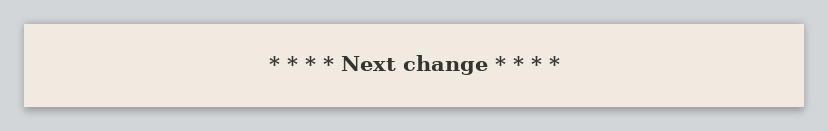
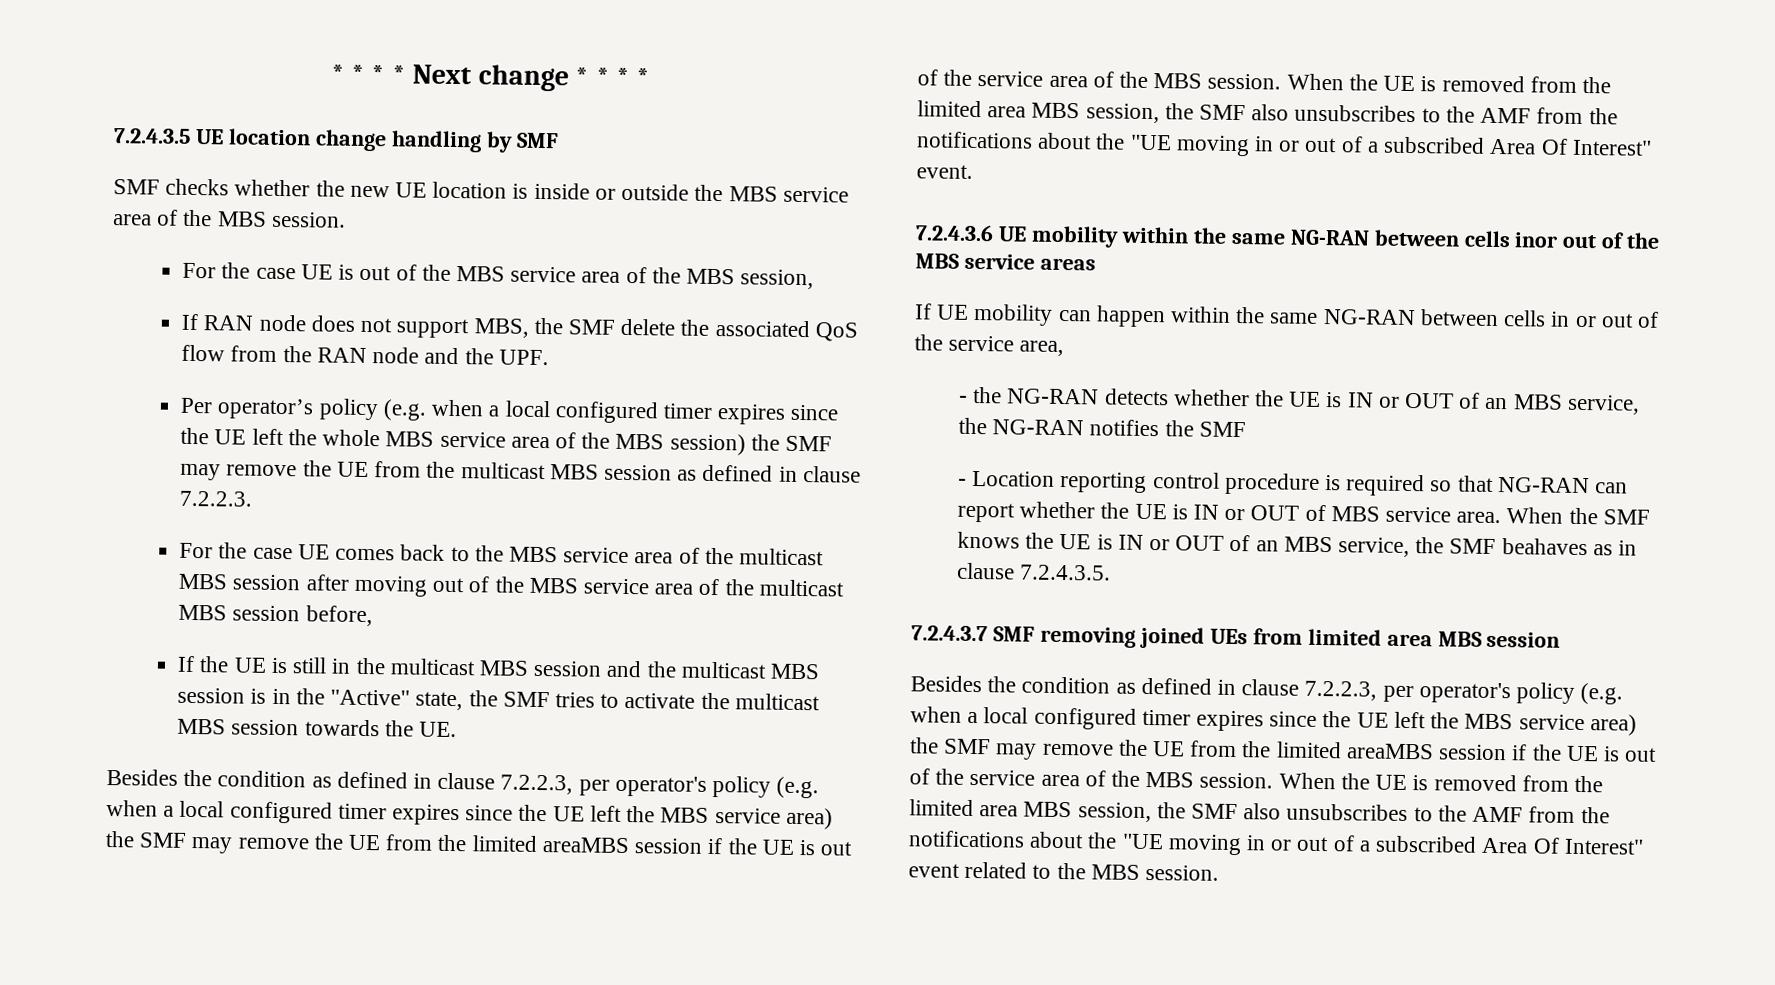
(560, 63) none -> [113,128,559,153] [113,178,849,203] [113,209,346,228] [182,262,815,290] [181,313,858,342] [181,344,549,366] [180,397,839,425] [180,427,832,456] [180,460,861,483] [179,490,253,507] [179,542,824,566] [178,573,844,597] [178,604,373,627] [177,655,820,680] [177,687,820,711] [177,718,458,738] [106,769,820,799] [106,800,833,830] [105,831,853,856] [917,69,1611,94] [917,100,1618,125] [916,131,1652,157] [916,164,973,179] [915,224,1661,249] [915,253,1096,271] [914,303,1659,328] [914,334,1065,357] [958,386,1640,415] [957,417,1246,438] [957,470,1629,497] [956,501,1650,525] [956,531,1638,558] [956,562,1112,581] [911,625,1561,649] [910,675,1624,705] [910,706,1637,736] [909,737,1658,762] [909,768,1603,793] [909,799,1610,824] [908,830,1644,856] [908,861,1220,881] // 7.2.4.3.5 UE location change handling by SMF // SMF checks whether the new UE location is inside or outside the MBS service area of the MBS session. // For the case UE is out of the MBS service area of the MBS session, // If RAN node does not support MBS, the SMF delete the associated QoS flow from the RAN node and the UPF. // Per operator’s policy (e.g. when a local configured timer expires since the UE left the whole MBS service area of the MBS session) the SMF may remove the UE from the multicast MBS session as defined in clause 7.2.2.3. // For the case UE comes back to the MBS service area of the multicast MBS session after moving out of the MBS service area of the multicast MBS session before, // If the UE is still in the multicast MBS session and the multicast MBS session is in the "Active" state, the SMF tries to activate the multicast MBS session towards the UE. // Besides the condition as defined in clause 7.2.2.3, per operator's policy (e.g. when a local configured timer expires since the UE left the MBS service area) the SMF may remove the UE from the limited areaMBS session if the UE is out of the service area of the MBS session. When the UE is removed from the limited area MBS session, the SMF also unsubscribes to the AMF from the notifications about the "UE moving in or out of a subscribed Area Of Interest" event. // 7.2.4.3.6 UE mobility within the same NG-RAN between cells inor out of the MBS service areas // If UE mobility can happen within the same NG-RAN between cells in or out of the service area, // - the NG-RAN detects whether the UE is IN or OUT of an MBS service, the NG-RAN notifies the SMF // - Location reporting control procedure is required so that NG-RAN can report whether the UE is IN or OUT of MBS service area. When the SMF knows the UE is IN or OUT of an MBS service, the SMF beahaves as in clause 7.2.4.3.5. // 7.2.4.3.7 SMF removing joined UEs from limited area MBS session // Besides the condition as defined in clause 7.2.2.3, per operator's policy (e.g. when a local configured timer expires since the UE left the MBS service area) the SMF may remove the UE from the limited areaMBS session if the UE is out of the service area of the MBS session. When the UE is removed from the limited area MBS session, the SMF also unsubscribes to the AMF from the notifications about the "UE moving in or out of a subscribed Area Of Interest" event related to the MBS session.

